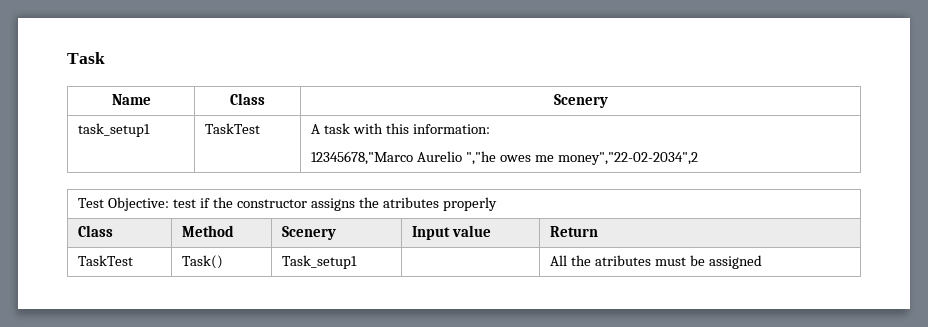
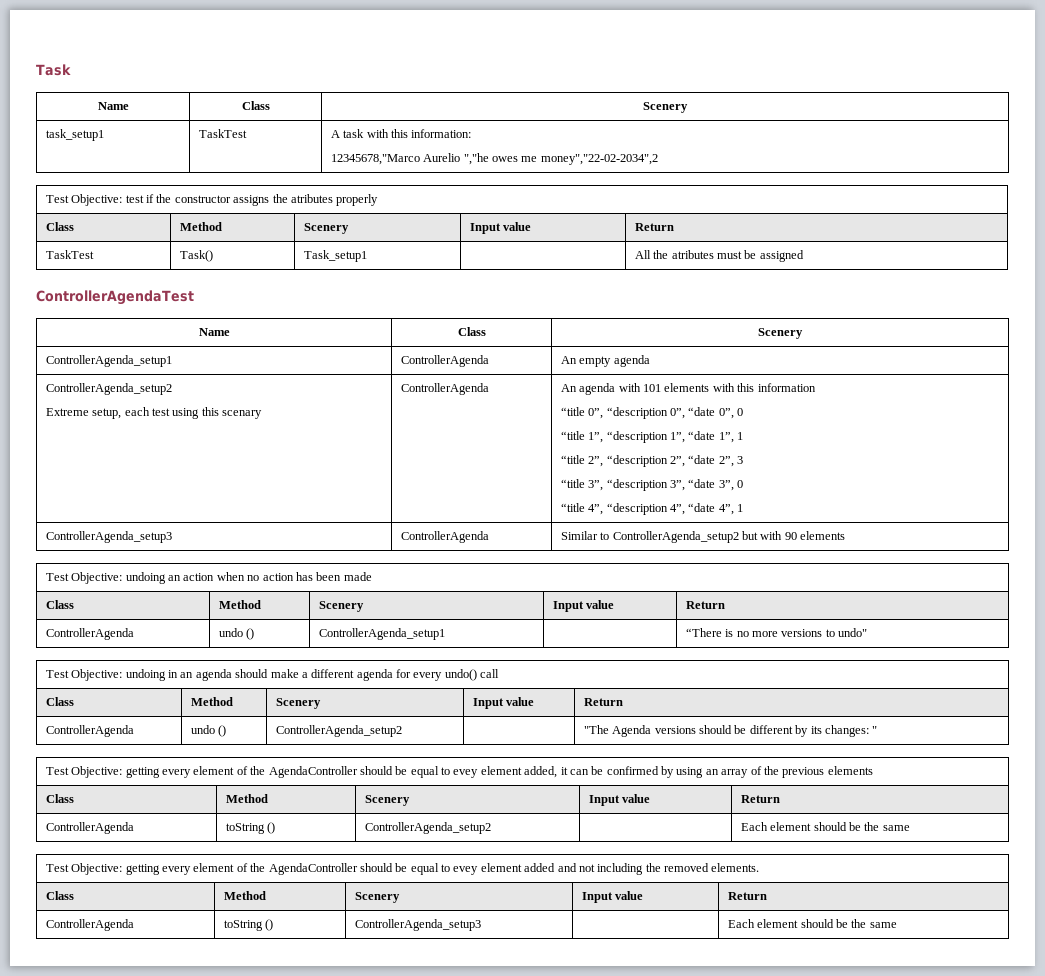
(762, 262) none -> [36,290,194,305] [198,328,230,336] [457,327,486,336] [758,328,803,339] [45,355,172,367] [400,355,489,367] [560,355,650,367] [45,383,172,395] [45,407,263,419] [400,383,489,395] [560,383,816,395] [560,407,744,419] [560,431,744,443] [560,455,744,467] [560,479,744,491] [560,503,744,515] [45,531,172,543] [400,531,489,543] [560,531,846,543] [45,572,372,584] [45,600,74,609] [218,600,261,609] [318,601,364,612] [552,600,615,612] [685,601,725,609] [45,628,134,640] [218,628,255,640] [318,628,445,640] [685,628,868,637] [45,669,500,681] [45,697,74,706] [190,697,233,706] [275,698,321,709] [472,697,535,709] [583,698,623,706] [45,725,134,737] [190,725,227,737] [275,725,402,737] [583,725,878,737] [45,766,873,778] [45,794,74,803] [225,794,268,803] [364,795,410,806] [588,794,651,806] [740,795,780,803] [45,822,134,834] [225,822,276,834] [364,822,491,834] [740,822,910,831] [45,863,760,875] [45,891,74,900] [223,891,266,900] [354,892,400,903] [581,891,644,903] [727,892,767,900] [45,919,134,931] [223,919,274,931] [354,919,481,931] [727,919,897,928] // ControllerAgendaTest // Name | Class | Scenery // ControllerAgenda_setup1 | ControllerAgenda | An empty agenda // ControllerAgenda_setup2 // Extreme setup, each test using this scenary | ControllerAgenda | An agenda with 101 elements with this information // “title 0”, “description 0”, “date 0”, 0 // “title 1”, “description 1”, “date 1”, 1 // “title 2”, “description 2”, “date 2”, 3 // “title 3”, “description 3”, “date 3”, 0 // “title 4”, “description 4”, “date 4”, 1 // ControllerAgenda_setup3 | ControllerAgenda | Similar to ControllerAgenda_setup2 but with 90 elements // Test Objective: undoing an action when no action has been made // Class | Method | Scenery | Input value | Return // ControllerAgenda | undo () | ControllerAgenda_setup1 | | “There is no more versions to undo" // Test Objective: undoing in an agenda should make a different agenda for every undo() call // Class | Method | Scenery | Input value | Return // ControllerAgenda | undo () | ControllerAgenda_setup2 | | "The Agenda versions should be different by its changes: " // Test Objective: getting every element of the AgendaController should be equal to evey element added, it can be confirmed by using an array of the previous elements // Class | Method | Scenery | Input value | Return // ControllerAgenda | toString () | ControllerAgenda_setup2 | | Each element should be the same // Test Objective: getting every element of the AgendaController should be equal to evey element added and not including the removed elements. // Class | Method | Scenery | Input value | Return // ControllerAgenda | toString () | ControllerAgenda_setup3 | | Each element should be the same

